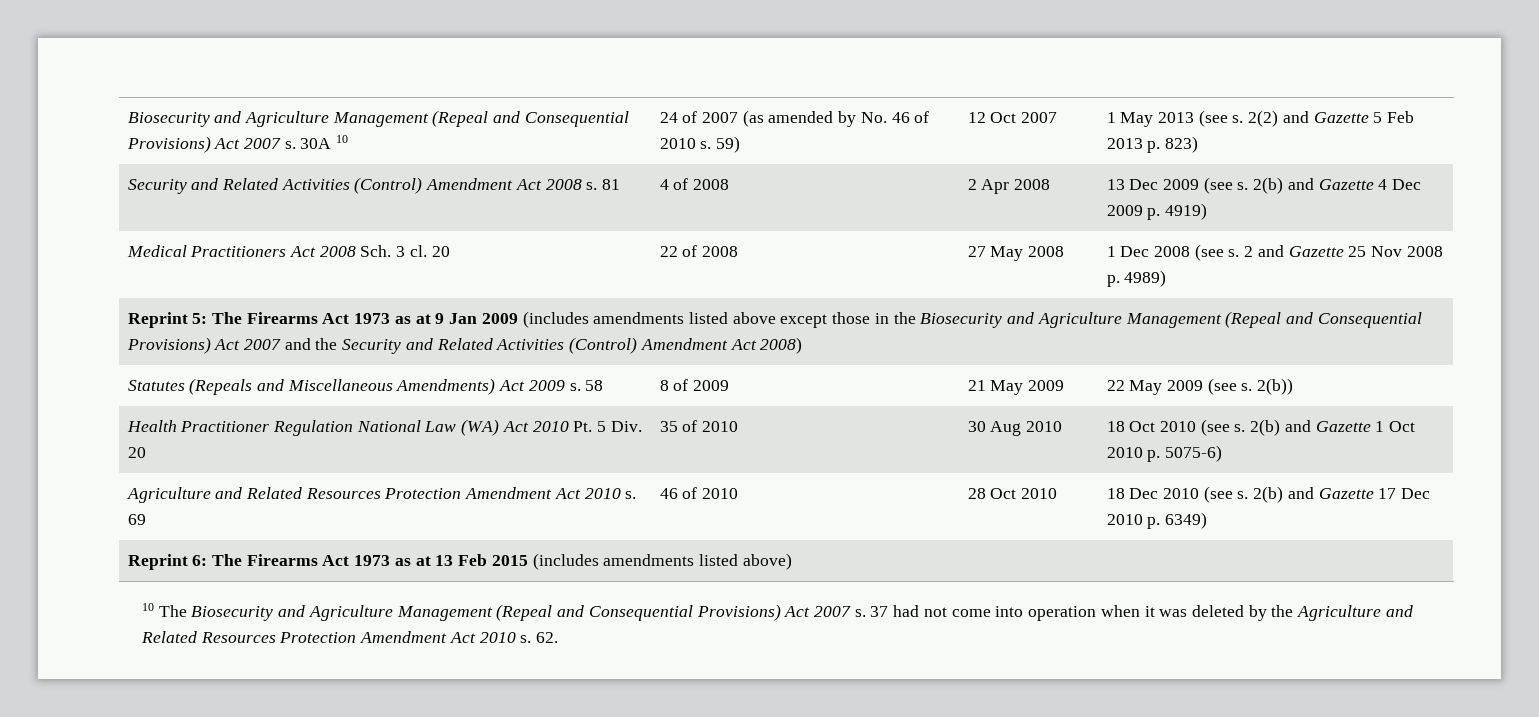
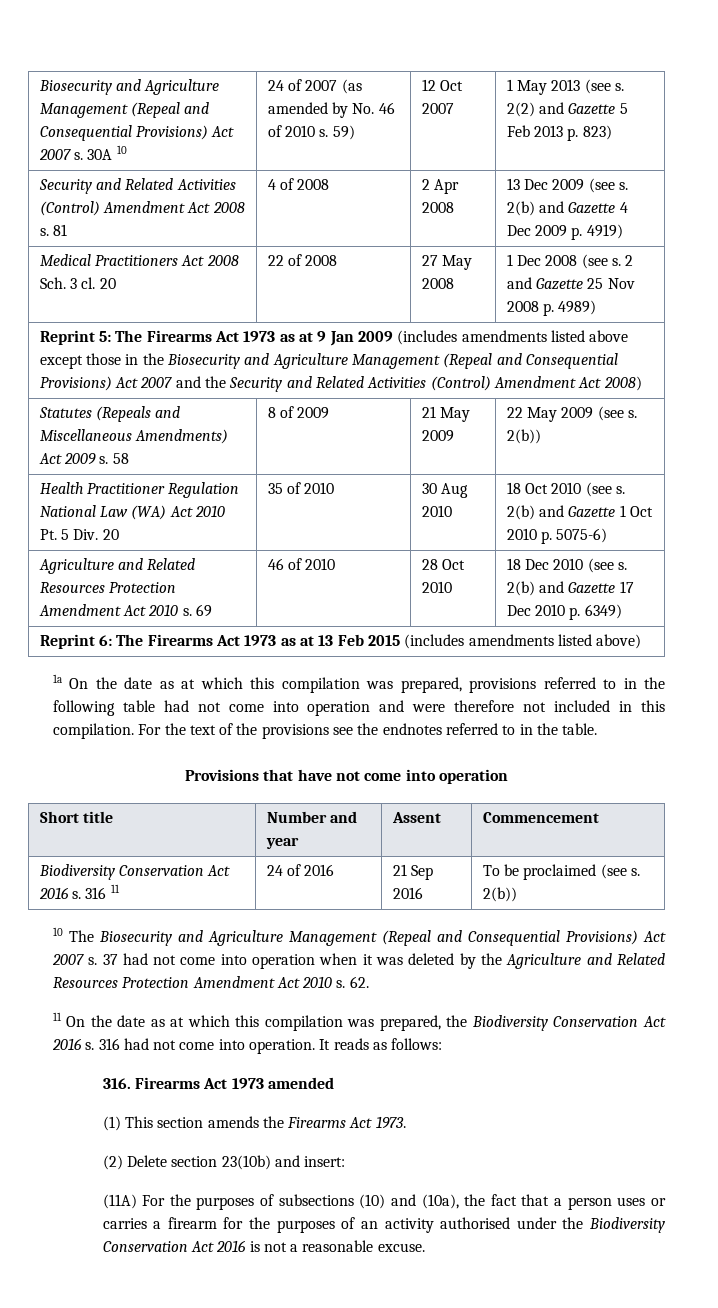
(792, 561) none -> [52,674,666,693] [52,700,665,716] [52,723,598,739] [185,769,508,784] [39,811,114,823] [266,811,358,823] [265,837,299,849] [391,812,441,823] [482,812,599,823] [38,864,231,880] [38,884,120,899] [266,864,335,876] [392,864,434,880] [392,887,423,899] [482,864,641,880] [482,887,517,902] // 1a On the date as at which this compilation was prepared, provisions referred to in the following table had not come into operation and were therefore not included in this compilation. For the text of the provisions see the endnotes referred to in the table. // Provisions that have not come into operation // Short title | Number and year | Assent | Commencement // Biodiversity Conservation Act 2016 s. 316 11 | 24 of 2016 | 21 Sep 2016 | To be proclaimed (see s. 2(b))
(559, 637) none -> [52,1012,666,1031] [51,1038,443,1054] [102,1077,334,1089] [102,1116,406,1131] [102,1155,346,1170] [102,1194,666,1210] [102,1217,665,1233] [102,1240,425,1252] // 11 On the date as at which this compilation was prepared, the Biodiversity Conservation Act 2016 s. 316 had not come into operation. It reads as follows: // 316. Firearms Act 1973 amended // (1) This section amends the Firearms Act 1973. // (2) Delete section 23(10b) and insert: // (11A) For the purposes of subsections (10) and (10a), the fact that a person uses or carries a firearm for the purposes of an activity authorised under the Biodiversity Conservation Act 2016 is not a reasonable excuse.

